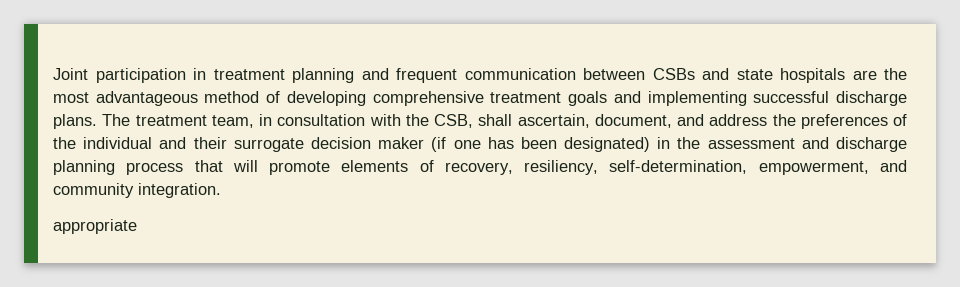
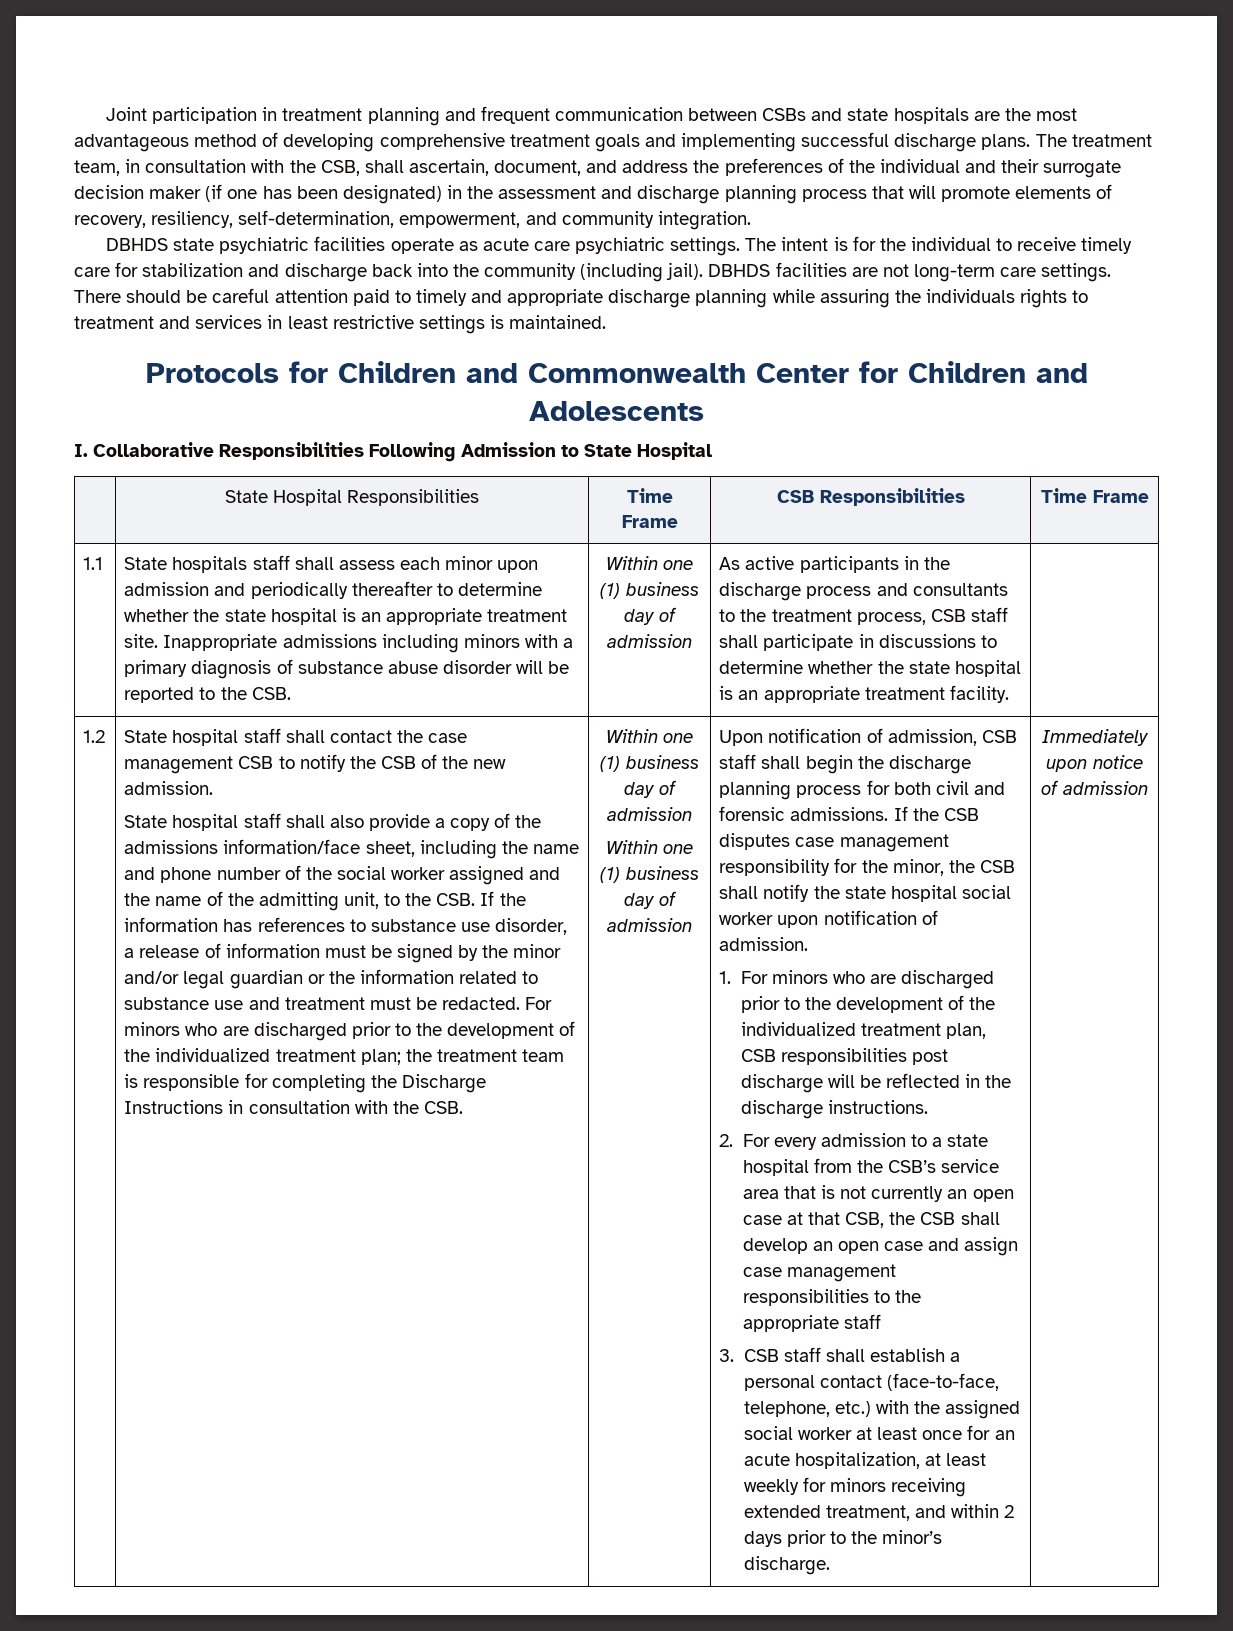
[53,219,137,234] appropriate -> [105,236,1133,256] [74,262,1112,282] [74,288,1089,308] [74,315,607,334] [145,361,1088,383] [529,401,704,421] [74,442,712,462] [224,489,480,506] [626,488,673,503] [621,515,678,528] [776,488,965,506] [1040,488,1149,503] [83,557,104,570] [124,555,539,573] [124,581,542,599] [124,608,568,625] [124,634,574,653] [124,659,570,679] [124,687,291,703] [605,556,694,570] [600,582,699,599] [624,607,677,625] [607,634,692,648] [719,556,950,573] [719,582,1008,601] [719,607,1008,625] [719,634,997,651] [719,660,1021,677] [719,685,1009,703] [83,730,106,743] [124,728,468,746] [124,754,507,774] [124,781,214,795] [124,813,542,831] [124,839,579,859] [124,865,561,885] [124,891,526,911] [124,917,568,935] [124,943,562,963] [124,969,539,989] [124,997,553,1010] [124,1021,576,1041] [124,1048,565,1065] [124,1073,486,1093] [124,1100,463,1114] [605,729,694,743] [600,755,699,772] [624,780,677,798] [607,807,692,821] [605,840,694,854] [600,866,699,883] [624,891,677,909] [607,918,692,932] [719,728,1017,746] [719,754,971,774] [719,780,1005,800] [719,806,979,821] [719,833,949,852] [719,858,1015,876] [719,884,1011,902] [719,910,938,928] [719,937,809,951] [719,970,995,989] [740,995,996,1013] [740,1022,987,1039] [740,1048,949,1065] [740,1073,1012,1093] [740,1100,928,1119] [719,1133,989,1150] [742,1158,1000,1176] [742,1185,1014,1202] [742,1212,1000,1228] [742,1237,1019,1256] [742,1264,896,1282] [742,1289,922,1306] [742,1314,881,1332] [719,1347,961,1362] [743,1373,1000,1391] [743,1400,1021,1419] [743,1425,1015,1440] [743,1452,987,1469] [743,1477,967,1497] [743,1504,1015,1521] [743,1530,943,1547] [743,1556,830,1575] [1042,729,1149,746] [1046,755,1143,772] [1041,780,1148,795] DBHDS state psychiatric facilities operate as acute care psychiatric settings. The intent is for the individual to receive timely care for stabilization and discharge back into the community (including jail). DBHDS facilities are not long-term care settings. There should be careful attention paid to timely and appropriate discharge planning while assuring the individuals rights to treatment and services in least restrictive settings is maintained. // Protocols for Children and Commonwealth Center for Children and Adolescents // I. Collaborative Responsibilities Following Admission to State Hospital // | State Hospital Responsibilities | Time Frame | CSB Responsibilities | Time Frame // 1.1 | State hospitals staff shall assess each minor upon admission and periodically thereafter to determine whether the state hospital is an appropriate treatment site. Inappropriate admissions including minors with a primary diagnosis of substance abuse disorder will be reported to the CSB. | Within one (1) business day of admission | As active participants in the discharge process and consultants to the treatment process, CSB staff shall participate in discussions to determine whether the state hospital is an appropriate treatment facility. | // 1.2 | State hospital staff shall contact the case management CSB to notify the CSB of the new admission. // State hospital staff shall also provide a copy of the admissions information/face sheet, including the name and phone number of the social worker assigned and the name of the admitting unit, to the CSB. If the information has references to substance use disorder, a release of information must be signed by the minor and/or legal guardian or the information related to substance use and treatment must be redacted. For minors who are discharged prior to the development of the individualized treatment plan; the treatment team is responsible for completing the Discharge Instructions in consultation with the CSB. | Within one (1) business day of admission // Within one (1) business day of admission | Upon notification of admission, CSB staff shall begin the discharge planning process for both civil and forensic admissions. If the CSB disputes case management responsibility for the minor, the CSB shall notify the state hospital social worker upon notification of admission. // 1. For minors who are discharged prior to the development of the individualized treatment plan, CSB responsibilities post discharge will be reflected in the discharge instructions. // 2. For every admission to a state hospital from the CSB’s service area that is not currently an open case at that CSB, the CSB shall develop an open case and assign case management responsibilities to the appropriate staff // 3. CSB staff shall establish a personal contact (face-to-face, telephone, etc.) with the assigned social worker at least once for an acute hospitalization, at least weekly for minors receiving extended treatment, and within 2 days prior to the minor’s discharge. | Immediately upon notice of admission

